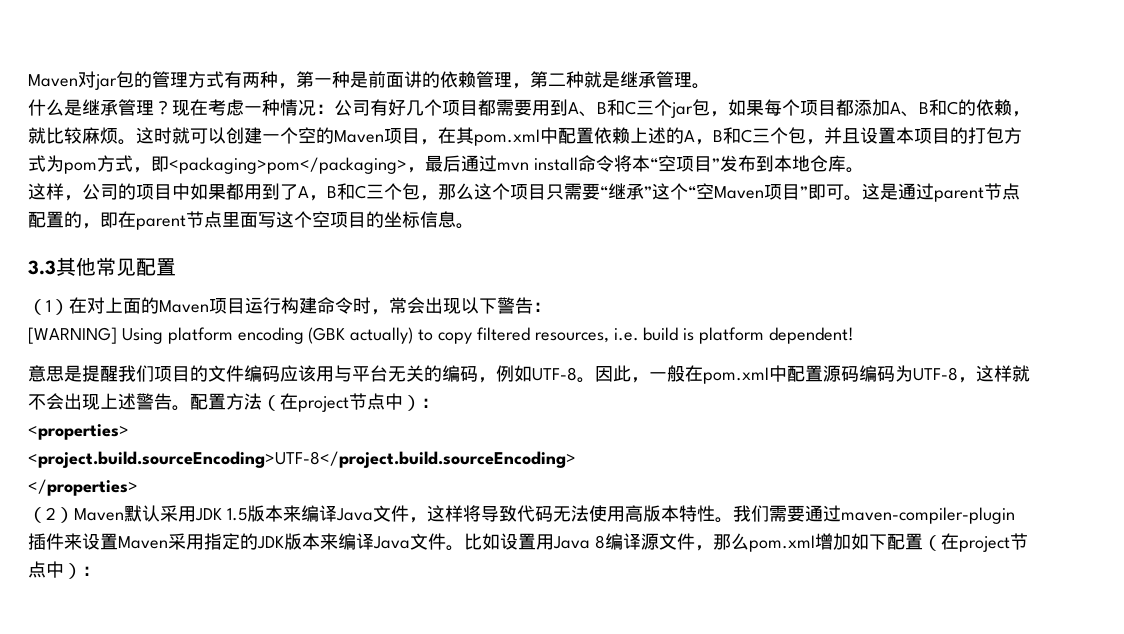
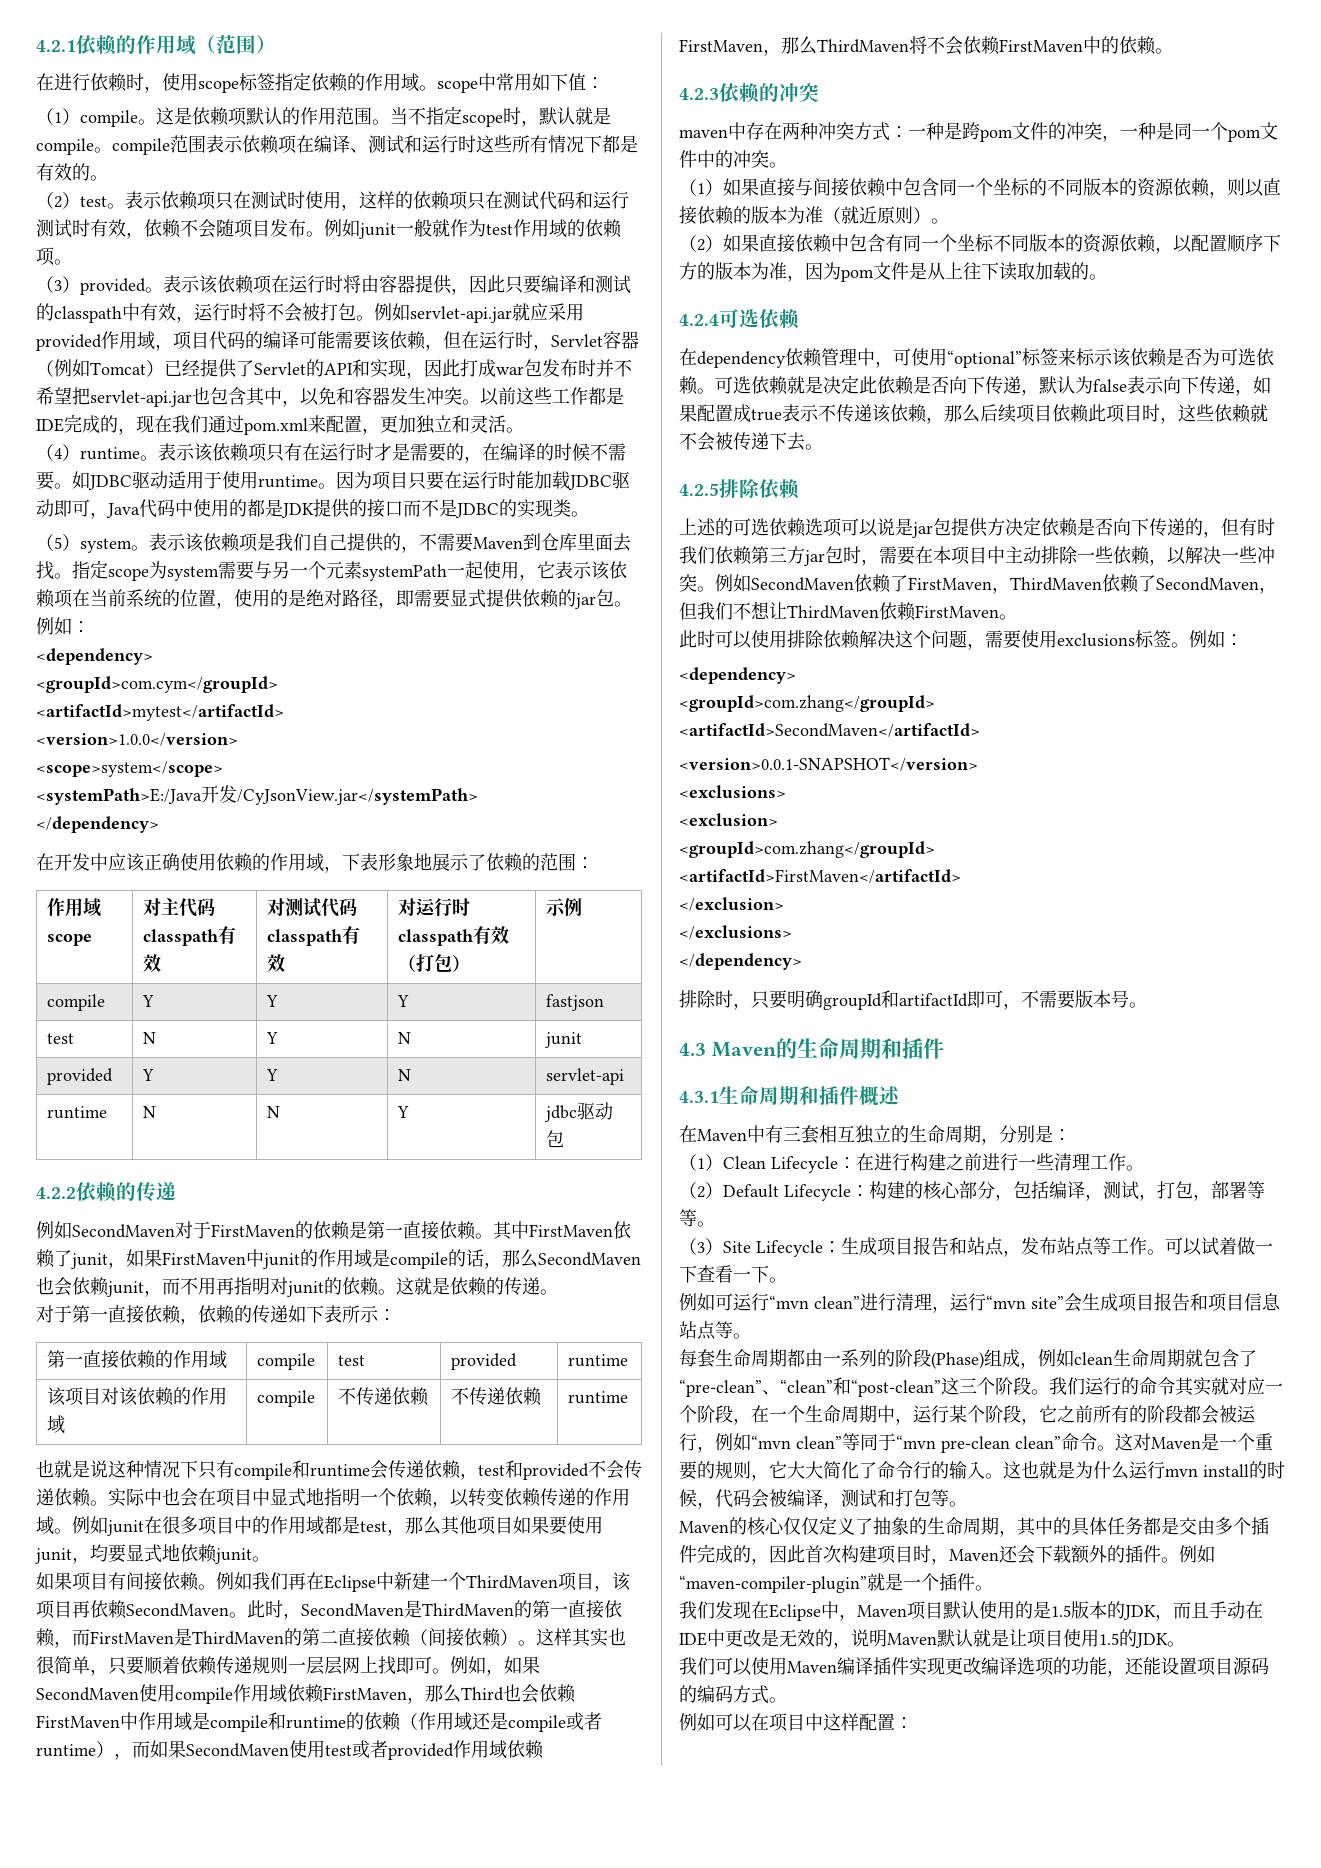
[28,71,710,90] [28,99,1030,118] [28,127,1022,146] [28,155,864,174] [28,183,1020,202] [28,211,474,230] [28,257,176,276] [28,297,551,315] [28,327,855,344] [28,365,1030,384] [28,393,439,412] [28,424,129,440] [28,451,576,468] [28,479,138,496] [28,505,1015,524] [28,533,1028,552] [28,561,82,579] Maven对jar包的管理方式有两种，第一种是前面讲的依赖管理，第二种就是继承管理。 // 什么是继承管理？现在考虑一种情况：公司有好几个项目都需要用到A、B和C三个jar包，如果每个项目都添加A、B和C的依赖，就比较麻烦。这时就可以创建一个空的Maven项目，在其pom.xml中配置依赖上述的A，B和C三个包，并且设置本项目的打包方式为pom方式，即<packaging>pom</packaging>，最后通过mvn install命令将本“空项目”发布到本地仓库。 // 这样，公司的项目中如果都用到了A，B和C三个包，那么这个项目只需要“继承”这个“空Maven项目”即可。这是通过parent节点配置的，即在parent节点里面写这个空项目的坐标信息。 // 3.3其他常见配置 // （1）在对上面的Maven项目运行构建命令时，常会出现以下警告： // [WARNING] Using platform encoding (GBK actually) to copy filtered resources, i.e. build is platform dependent! // 意思是提醒我们项目的文件编码应该用与平台无关的编码，例如UTF-8。因此，一般在pom.xml中配置源码编码为UTF-8，这样就不会出现上述警告。配置方法（在project节点中）： // <properties> // <project.build.sourceEncoding>UTF-8</project.build.sourceEncoding> // </properties> // （2）Maven默认采用JDK 1.5版本来编译Java文件，这样将导致代码无法使用高版本特性。我们需要通过maven-compiler-plugin插件来设置Maven采用指定的JDK版本来编译Java文件。比如设置用Java 8编译源文件，那么pom.xml增加如下配置（在project节点中） -> [36,34,276,55] [36,72,604,93] [36,106,611,127] [36,135,638,155] [36,163,108,181] [36,191,629,211] [36,219,622,239] [36,247,72,266] [36,275,631,295] [36,303,584,323] [36,331,639,351] [36,359,632,379] [36,387,624,407] [36,414,524,435] [36,443,626,463] [36,471,630,490] [36,499,589,519] [36,533,631,553] [36,560,627,581] [36,589,632,609] [36,617,90,635] [36,648,153,665] [36,676,278,693] [36,704,284,721] [36,733,238,746] [36,761,223,777] [36,785,478,805] [36,816,159,833] [36,853,594,873] [47,898,102,917] [47,934,93,946] [143,898,216,917] [143,926,237,946] [143,954,162,972] [267,898,358,917] [267,926,361,946] [267,954,286,972] [398,898,471,917] [398,926,510,946] [398,954,471,972] [546,898,583,916] [47,994,106,1011] [142,995,155,1007] [266,995,279,1007] [397,995,410,1007] [546,994,605,1011] [47,1033,75,1044] [143,1032,157,1044] [266,1032,279,1044] [398,1032,412,1044] [545,1032,583,1048] [47,1068,114,1085] [142,1069,155,1081] [266,1069,279,1081] [398,1069,412,1081] [546,1068,625,1085] [47,1106,108,1119] [143,1106,157,1118] [267,1106,281,1118] [397,1106,410,1118] [545,1102,614,1122] [546,1130,565,1148] [36,1182,176,1202] [36,1221,631,1240] [36,1249,641,1269] [36,1277,558,1297] [36,1305,396,1325] [47,1350,228,1369] [257,1353,316,1370] [338,1355,366,1366] [451,1353,518,1370] [568,1354,629,1367] [47,1387,228,1406] [47,1415,66,1434] [257,1390,316,1407] [338,1387,430,1406] [451,1387,543,1406] [568,1391,629,1404] [36,1460,642,1480] [36,1488,630,1508] [36,1516,603,1536] [35,1544,270,1564] [36,1572,631,1592] [36,1600,622,1620] [36,1628,626,1648] [36,1656,540,1676] [36,1684,576,1704] [36,1712,602,1732] [36,1740,544,1760] [679,36,1173,56] [679,83,819,103] [679,122,1278,142] [679,150,787,168] [679,178,1281,198] [679,206,949,225] [679,234,1281,254] [679,262,1107,282] [679,309,800,329] [679,348,1274,368] [679,375,1271,396] [679,404,1268,424] [679,432,823,451] [679,479,800,499] [679,517,1275,538] [679,546,1275,566] [679,574,1277,594] [679,601,1017,621] [679,630,1243,650] [679,667,796,684] [679,695,935,712] [679,723,980,737] [679,757,978,771] [679,785,786,798] [679,813,778,826] [679,841,935,858] [679,869,961,883] [679,897,784,911] [679,925,792,939] [679,953,802,970] [679,990,1147,1010] [679,1038,944,1059] [679,1086,900,1106] [679,1125,1071,1145] [679,1153,1144,1173] [679,1181,1265,1201] [679,1209,715,1227] [679,1236,1273,1257] [679,1265,787,1283] [679,1292,1281,1313] [679,1321,751,1340] [679,1349,1257,1369] [679,1377,1283,1397] [679,1405,1256,1425] [679,1433,1273,1453] [679,1461,1285,1481] [679,1489,967,1509] [679,1516,1269,1537] [679,1544,1215,1565] [679,1573,993,1593] [679,1601,1263,1621] [679,1629,1185,1649] [679,1657,1269,1677] [679,1685,787,1704] [679,1713,895,1732] 4.2.1依赖的作用域（范围） // 在进行依赖时，使用scope标签指定依赖的作用域。scope中常用如下值： // （1）compile。这是依赖项默认的作用范围。当不指定scope时，默认就是compile。compile范围表示依赖项在编译、测试和运行时这些所有情况下都是有效的。 // （2）test。表示依赖项只在测试时使用，这样的依赖项只在测试代码和运行测试时有效，依赖不会随项目发布。例如junit一般就作为test作用域的依赖项。 // （3）provided。表示该依赖项在运行时将由容器提供，因此只要编译和测试的classpath中有效，运行时将不会被打包。例如servlet-api.jar就应采用provided作用域，项目代码的编译可能需要该依赖，但在运行时，Servlet容器（例如Tomcat）已经提供了Servlet的API和实现，因此打成war包发布时并不希望把servlet-api.jar也包含其中，以免和容器发生冲突。以前这些工作都是IDE完成的，现在我们通过pom.xml来配置，更加独立和灵活。 // （4）runtime。表示该依赖项只有在运行时才是需要的，在编译的时候不需要。如JDBC驱动适用于使用runtime。因为项目只要在运行时能加载JDBC驱动即可，Java代码中使用的都是JDK提供的接口而不是JDBC的实现类。 // （5）system。表示该依赖项是我们自己提供的，不需要Maven到仓库里面去找。指定scope为system需要与另一个元素systemPath一起使用，它表示该依赖项在当前系统的位置，使用的是绝对路径，即需要显式提供依赖的jar包。例如： // <dependency> // <groupId>com.cym</groupId> // <artifactId>mytest</artifactId> // <version>1.0.0</version> // <scope>system</scope> // <systemPath>E:/Java开发/CyJsonView.jar</systemPath> // </dependency> // 在开发中应该正确使用依赖的作用域，下表形象地展示了依赖的范围： // 作用域scope | 对主代码classpath有效 | 对测试代码classpath有效 | 对运行时classpath有效（打包） | 示例 // compile | Y | Y | Y | fastjson // test | N | Y | N | junit // provided | Y | Y | N | servlet-api // runtime | N | N | Y | jdbc驱动包 // 4.2.2依赖的传递 // 例如SecondMaven对于FirstMaven的依赖是第一直接依赖。其中FirstMaven依赖了junit，如果FirstMaven中junit的作用域是compile的话，那么SecondMaven也会依赖junit，而不用再指明对junit的依赖。这就是依赖的传递。 // 对于第一直接依赖，依赖的传递如下表所示： // 第一直接依赖的作用域 | compile | test | provided | runtime // 该项目对该依赖的作用域 | compile | 不传递依赖 | 不传递依赖 | runtime // 也就是说这种情况下只有compile和runtime会传递依赖，test和provided不会传递依赖。实际中也会在项目中显式地指明一个依赖，以转变依赖传递的作用域。例如junit在很多项目中的作用域都是test，那么其他项目如果要使用junit，均要显式地依赖junit。 // 如果项目有间接依赖。例如我们再在Eclipse中新建一个ThirdMaven项目，该项目再依赖SecondMaven。此时，SecondMaven是ThirdMaven的第一直接依赖，而FirstMaven是ThirdMaven的第二直接依赖（间接依赖）。这样其实也很简单，只要顺着依赖传递规则一层层网上找即可。例如，如果SecondMaven使用compile作用域依赖FirstMaven，那么Third也会依赖FirstMaven中作用域是compile和runtime的依赖（作用域还是compile或者runtime），而如果SecondMaven使用test或者provided作用域依赖FirstMaven，那么ThirdMaven将不会依赖FirstMaven中的依赖。 // 4.2.3依赖的冲突 // maven中存在两种冲突方式：一种是跨pom文件的冲突，一种是同一个pom文件中的冲突。 // （1）如果直接与间接依赖中包含同一个坐标的不同版本的资源依赖，则以直接依赖的版本为准（就近原则）。 // （2）如果直接依赖中包含有同一个坐标不同版本的资源依赖，以配置顺序下方的版本为准，因为pom文件是从上往下读取加载的。 // 4.2.4可选依赖 // 在dependency依赖管理中，可使用“optional”标签来标示该依赖是否为可选依赖。可选依赖就是决定此依赖是否向下传递，默认为false表示向下传递，如果配置成true表示不传递该依赖，那么后续项目依赖此项目时，这些依赖就不会被传递下去。 // 4.2.5排除依赖 // 上述的可选依赖选项可以说是jar包提供方决定依赖是否向下传递的，但有时我们依赖第三方jar包时，需要在本项目中主动排除一些依赖，以解决一些冲突。例如SecondMaven依赖了FirstMaven，ThirdMaven依赖了SecondMaven，但我们不想让ThirdMaven依赖FirstMaven。 // 此时可以使用排除依赖解决这个问题，需要使用exclusions标签。例如： // <dependency> // <groupId>com.zhang</groupId> // <artifactId>SecondMaven</artifactId> // <version>0.0.1-SNAPSHOT</version> // <exclusions> // <exclusion> // <groupId>com.zhang</groupId> // <artifactId>FirstMaven</artifactId> // </exclusion> // </exclusions> // </dependency> // 排除时，只要明确groupId和artifactId即可，不需要版本号。 // 4.3 Maven的生命周期和插件 // 4.3.1生命周期和插件概述 // 在Maven中有三套相互独立的生命周期，分别是： // （1）Clean Lifecycle：在进行构建之前进行一些清理工作。 // （2）Default Lifecycle：构建的核心部分，包括编译，测试，打包，部署等等。 // （3）Site Lifecycle：生成项目报告和站点，发布站点等工作。可以试着做一下查看一下。 // 例如可运行“mvn clean”进行清理，运行“mvn site”会生成项目报告和项目信息站点等。 // 每套生命周期都由一系列的阶段(Phase)组成，例如clean生命周期就包含了“pre-clean”、“clean”和“post-clean”这三个阶段。我们运行的命令其实就对应一个阶段，在一个生命周期中，运行某个阶段，它之前所有的阶段都会被运行，例如“mvn clean”等同于“mvn pre-clean clean”命令。这对Maven是一个重要的规则，它大大简化了命令行的输入。这也就是为什么运行mvn install的时候，代码会被编译，测试和打包等。 // Maven的核心仅仅定义了抽象的生命周期，其中的具体任务都是交由多个插件完成的，因此首次构建项目时，Maven还会下载额外的插件。例如“maven-compiler-plugin”就是一个插件。 // 我们发现在Eclipse中，Maven项目默认使用的是1.5版本的JDK，而且手动在IDE中更改是无效的，说明Maven默认就是让项目使用1.5的JDK。 // 我们可以使用Maven编译插件实现更改编译选项的功能，还能设置项目源码的编码方式。 // 例如可以在项目中这样配置

